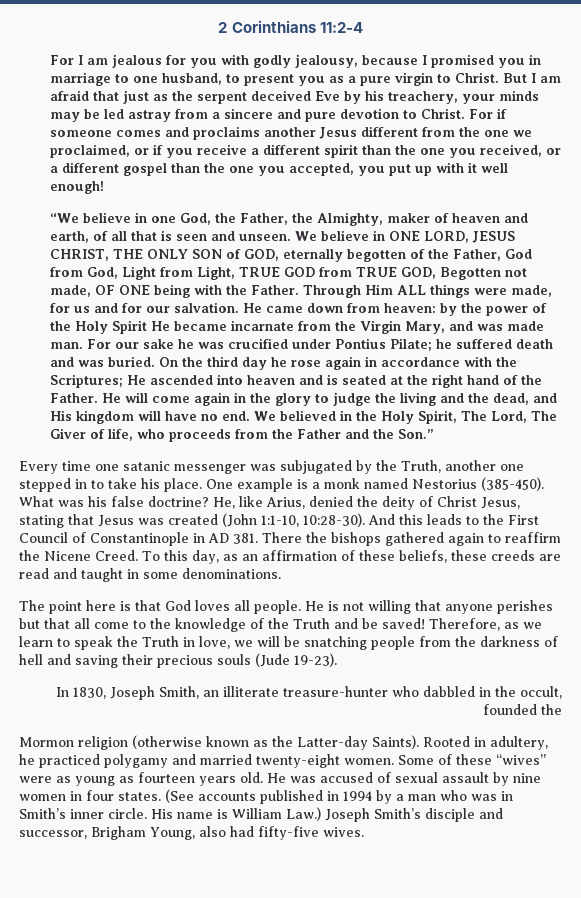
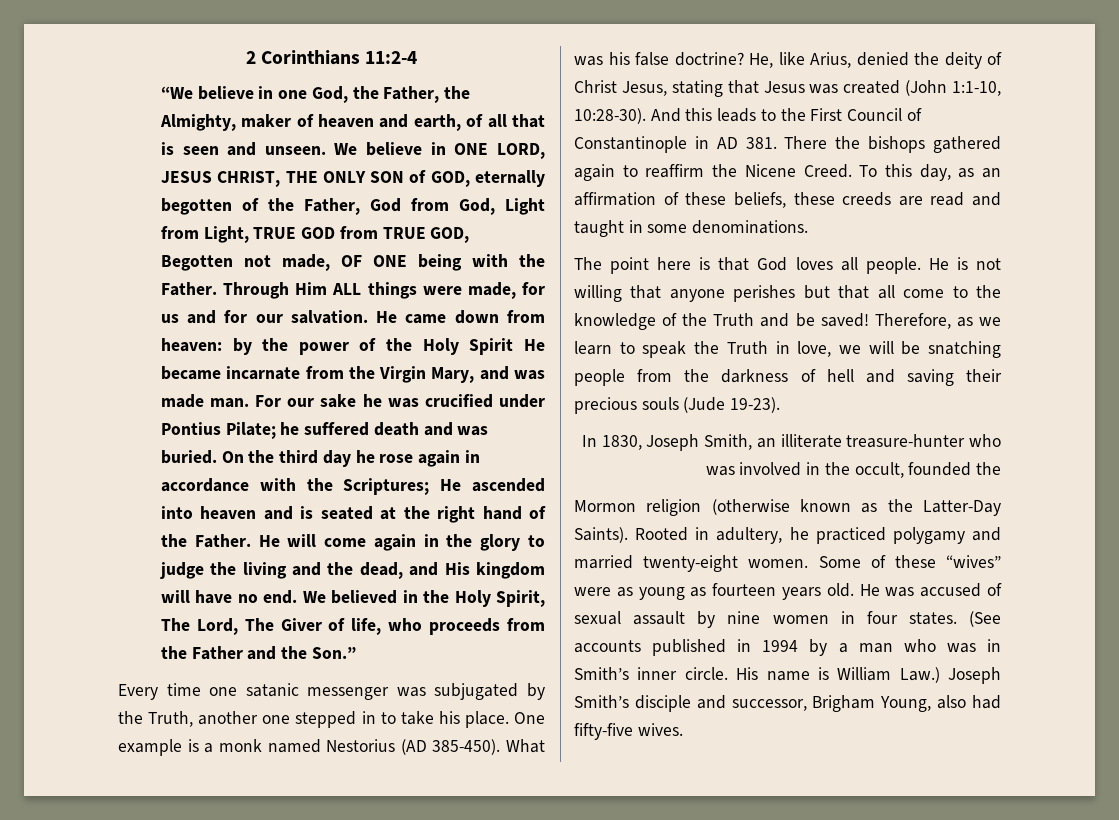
[49,54,541,68] [49,72,561,86] [49,90,539,104] [49,108,507,122] [49,126,532,140] [49,144,561,158] [49,162,508,176] [49,181,104,194] // For I am jealous for you with godly jealousy, because I promised you in marriage to one husband, to present you as a pure virgin to Christ. But I am afraid that just as the serpent deceived Eve by his treachery, your minds may be led astray from a sincere and pure devotion to Christ. For if someone comes and proclaims another Jesus different from the one we proclaimed, or if you receive a different spirit than the one you received, or a different gospel than the one you accepted, you put up with it well enough! -> (418, 57) none
[481,477,544,491] (385-450). -> [400,739,501,755] (AD 385-450).
[423,686,475,697] dabbled -> [705,462,802,476] was involved
[297,736,368,750] Latter-day -> [923,500,1001,516] Latter-Day

